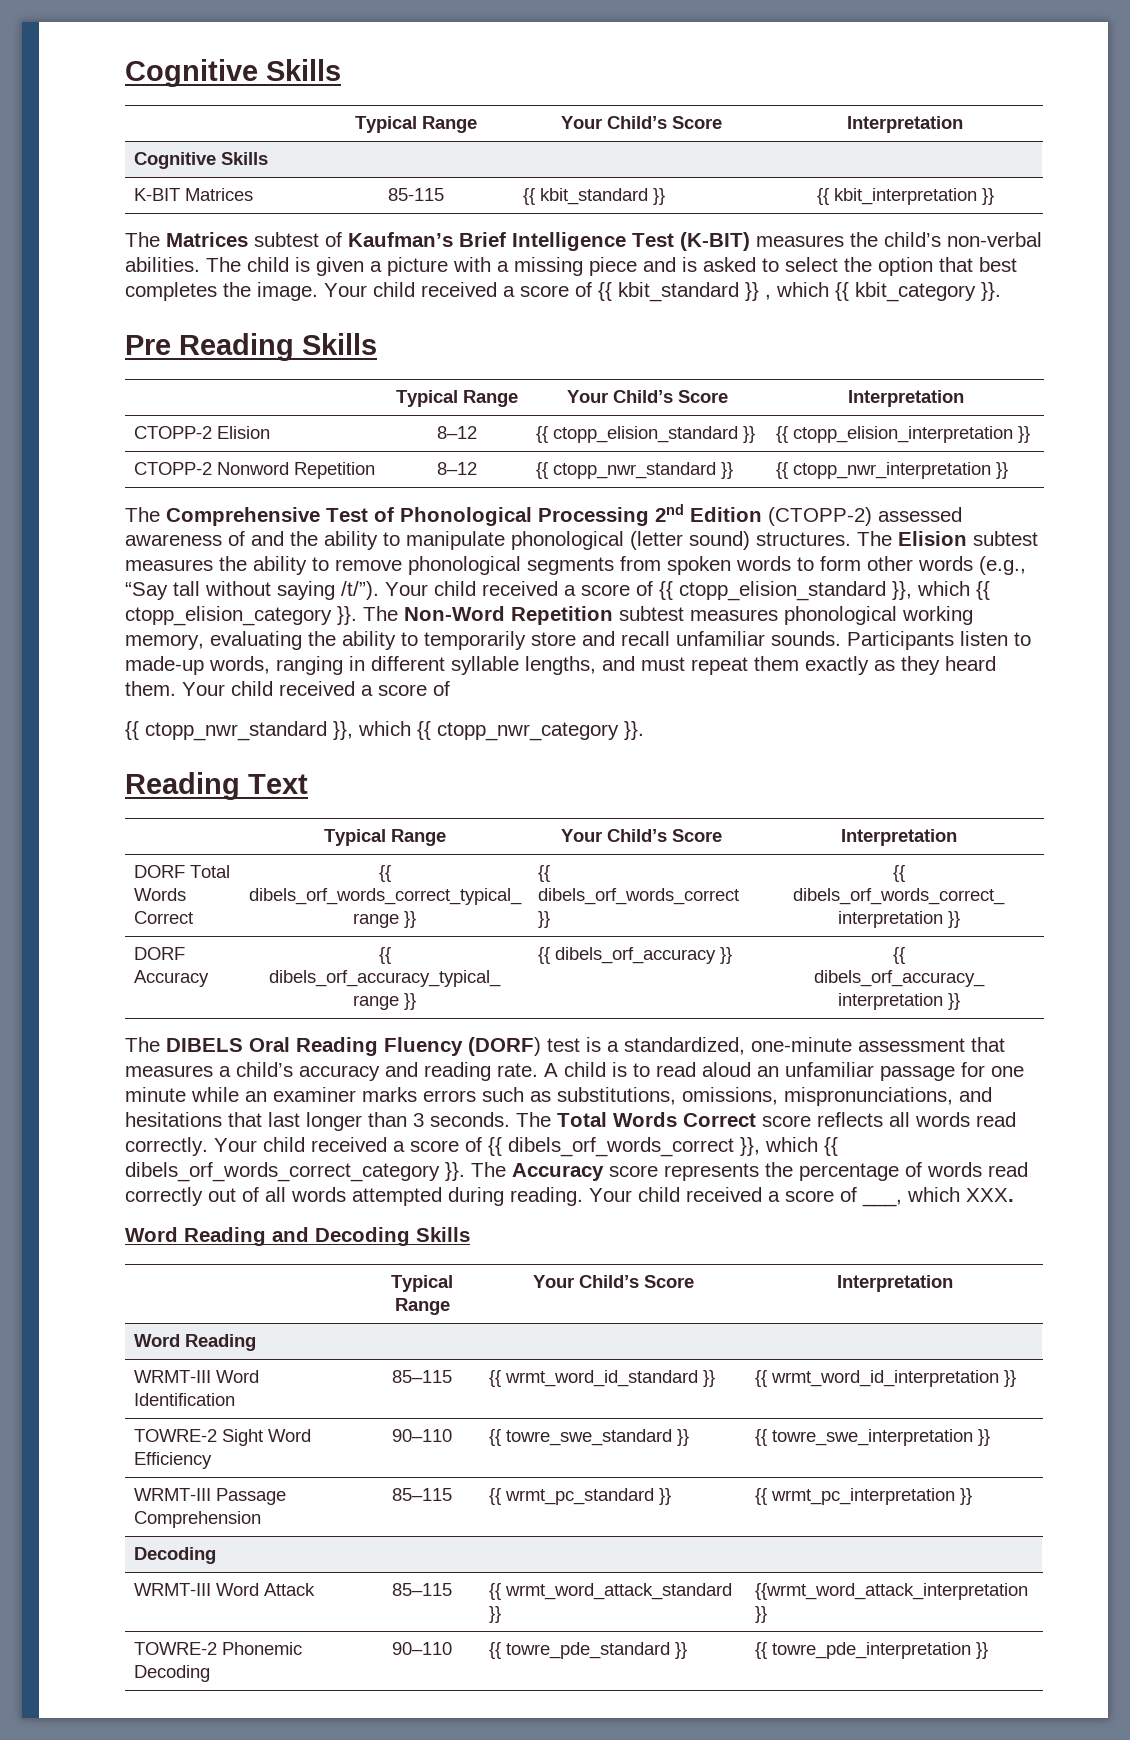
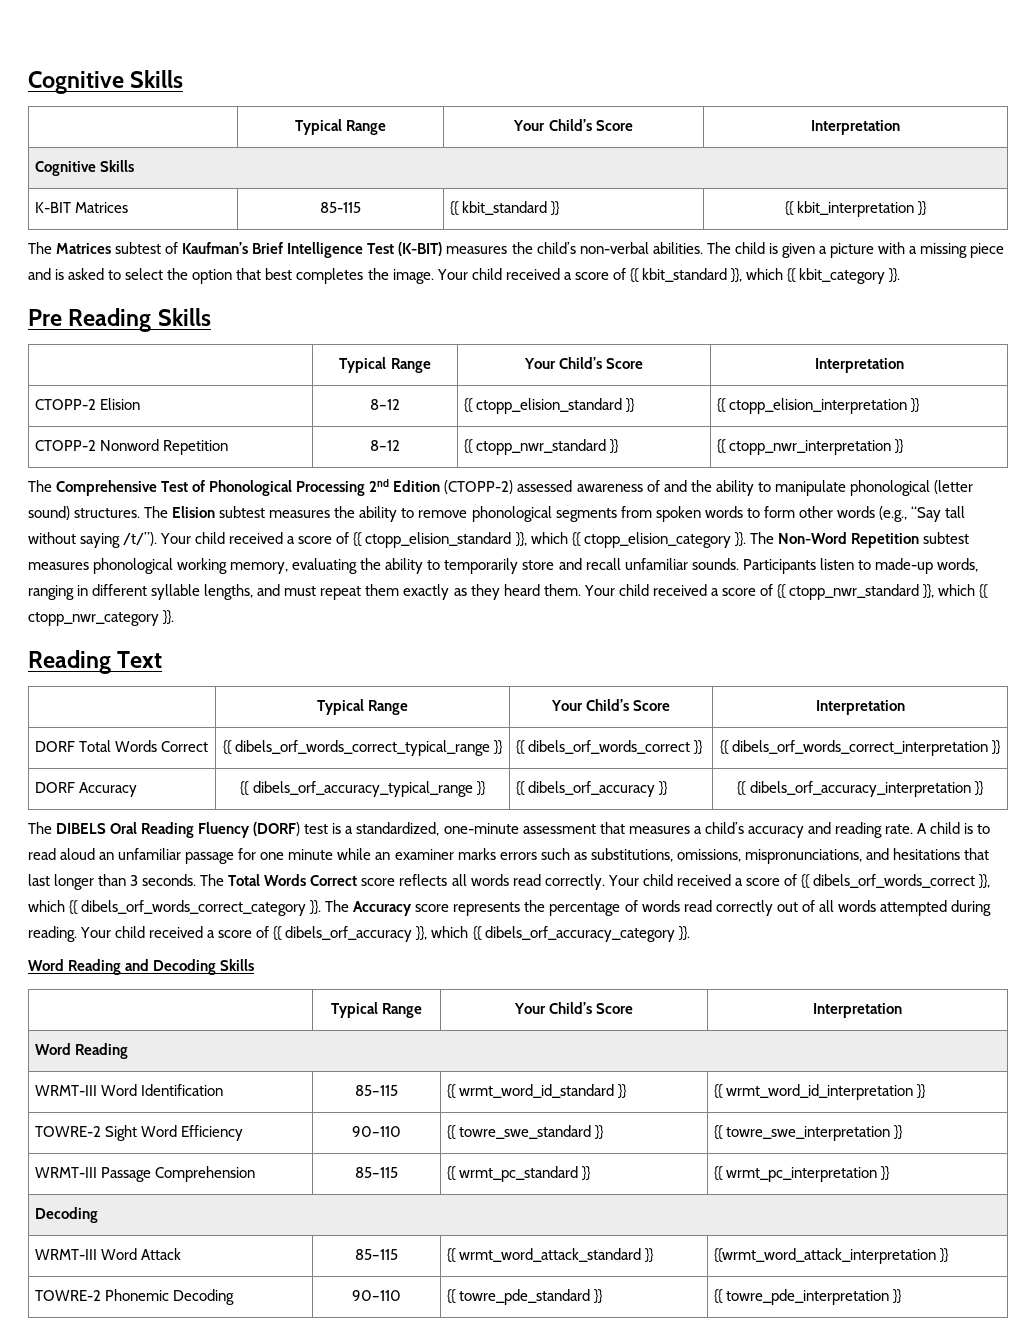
[745,282,771,301] }} , -> [730,268,742,283] }},
(450, 688) // -> (773, 590) none
[862,1187,1014,1207] ___, which XXX. -> [273,926,690,942] {{ dibels_orf_accuracy }}, which {{ dibels_orf_accuracy_category }}.

